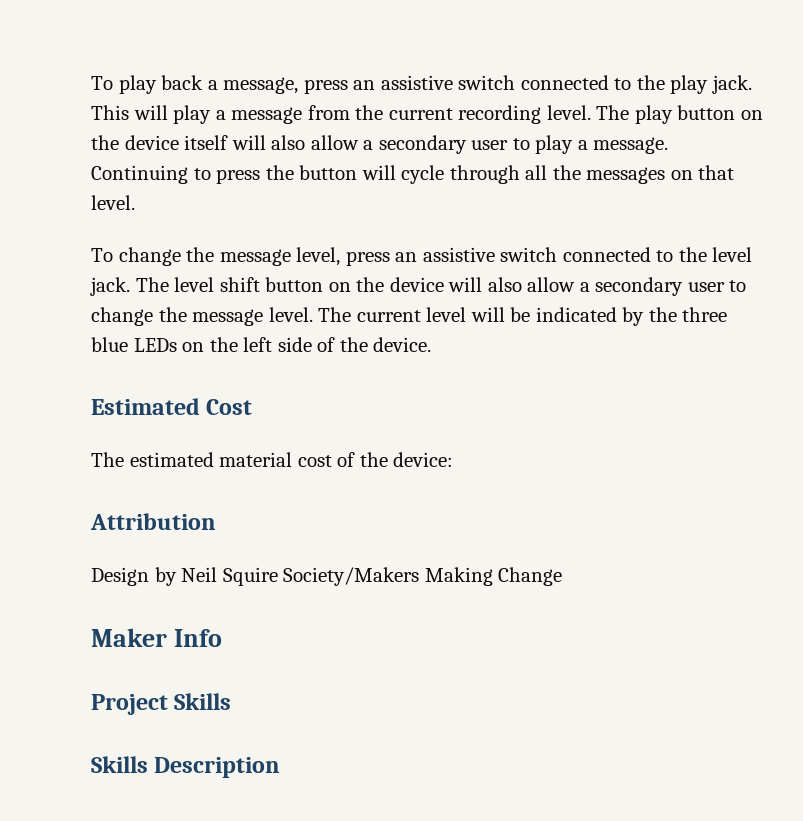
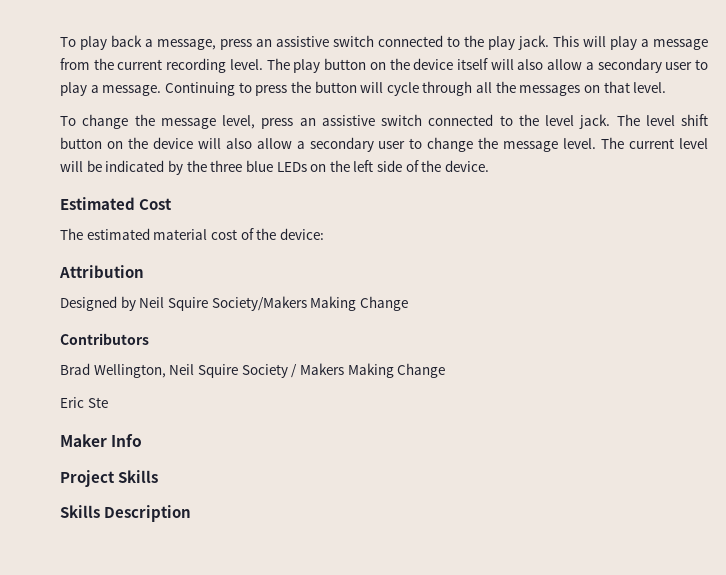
[91,567,149,586] Design -> [60,296,117,311] Designed
(563, 576) none -> [60,333,149,345] [60,363,446,378] [60,397,108,408] // Contributors // Brad Wellington, Neil Squire Society / Makers Making Change // Eric Ste

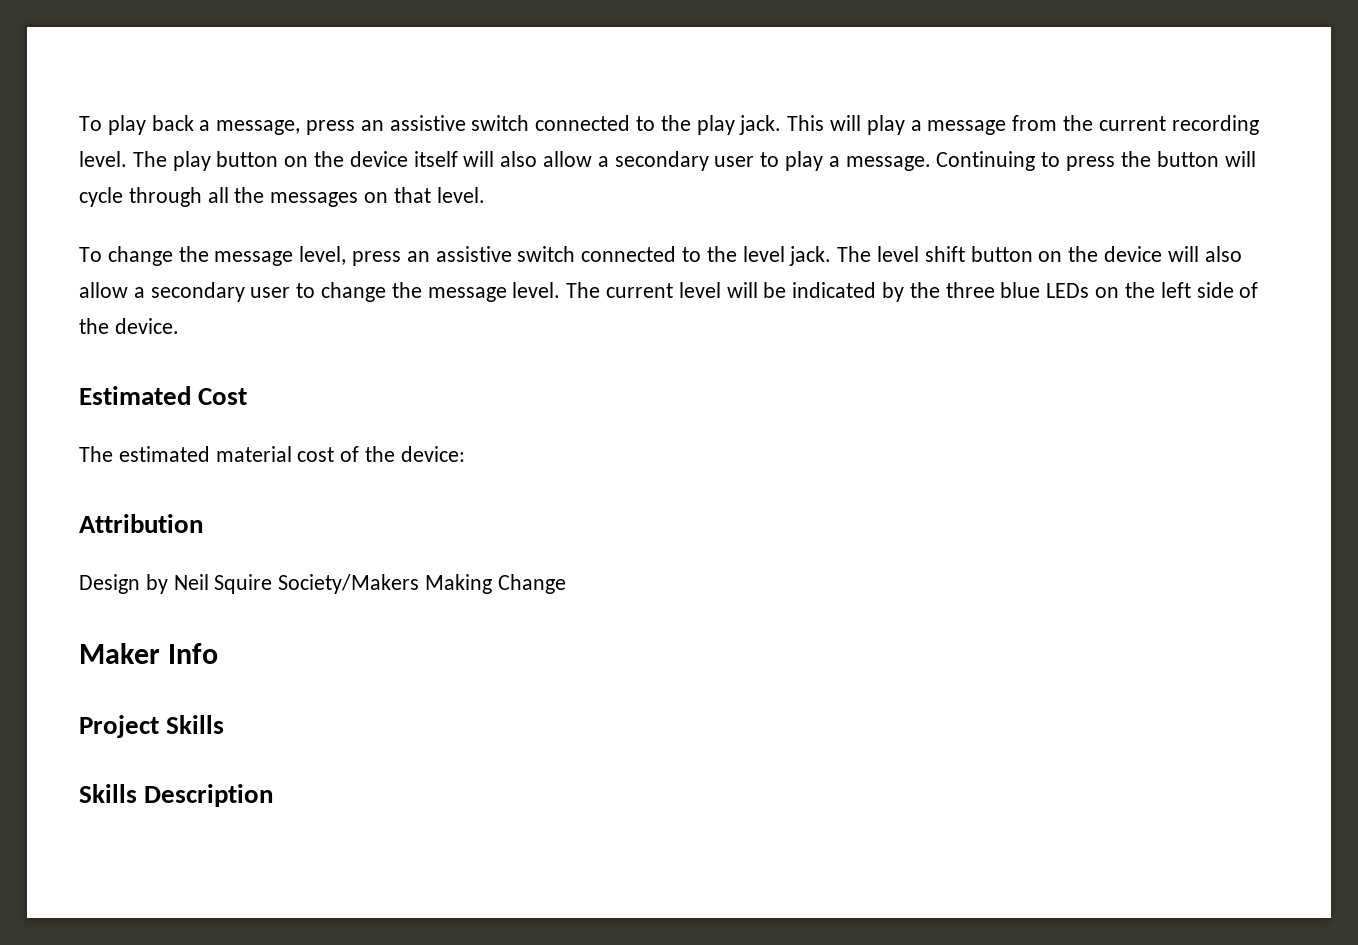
[60,296,117,311] Designed -> [79,574,140,594] Design
[60,333,149,345] [60,363,446,378] [60,397,108,408] // Contributors // Brad Wellington, Neil Squire Society / Makers Making Change // Eric Ste -> (566, 584) none

